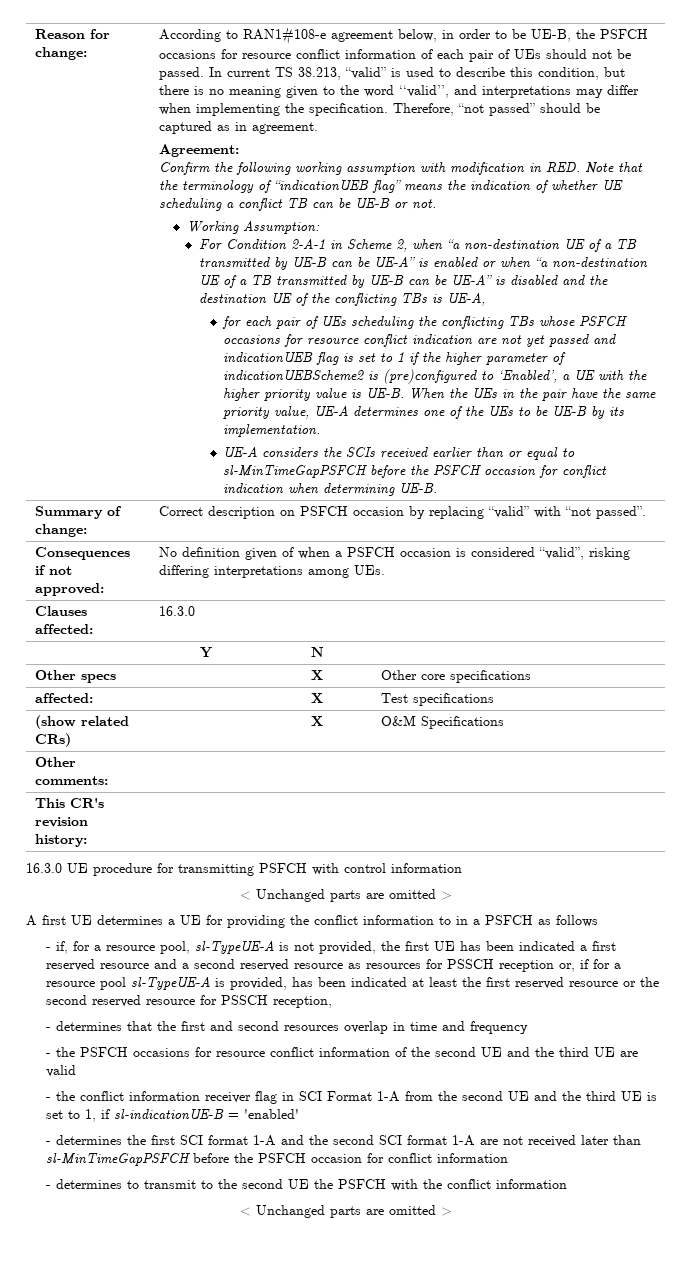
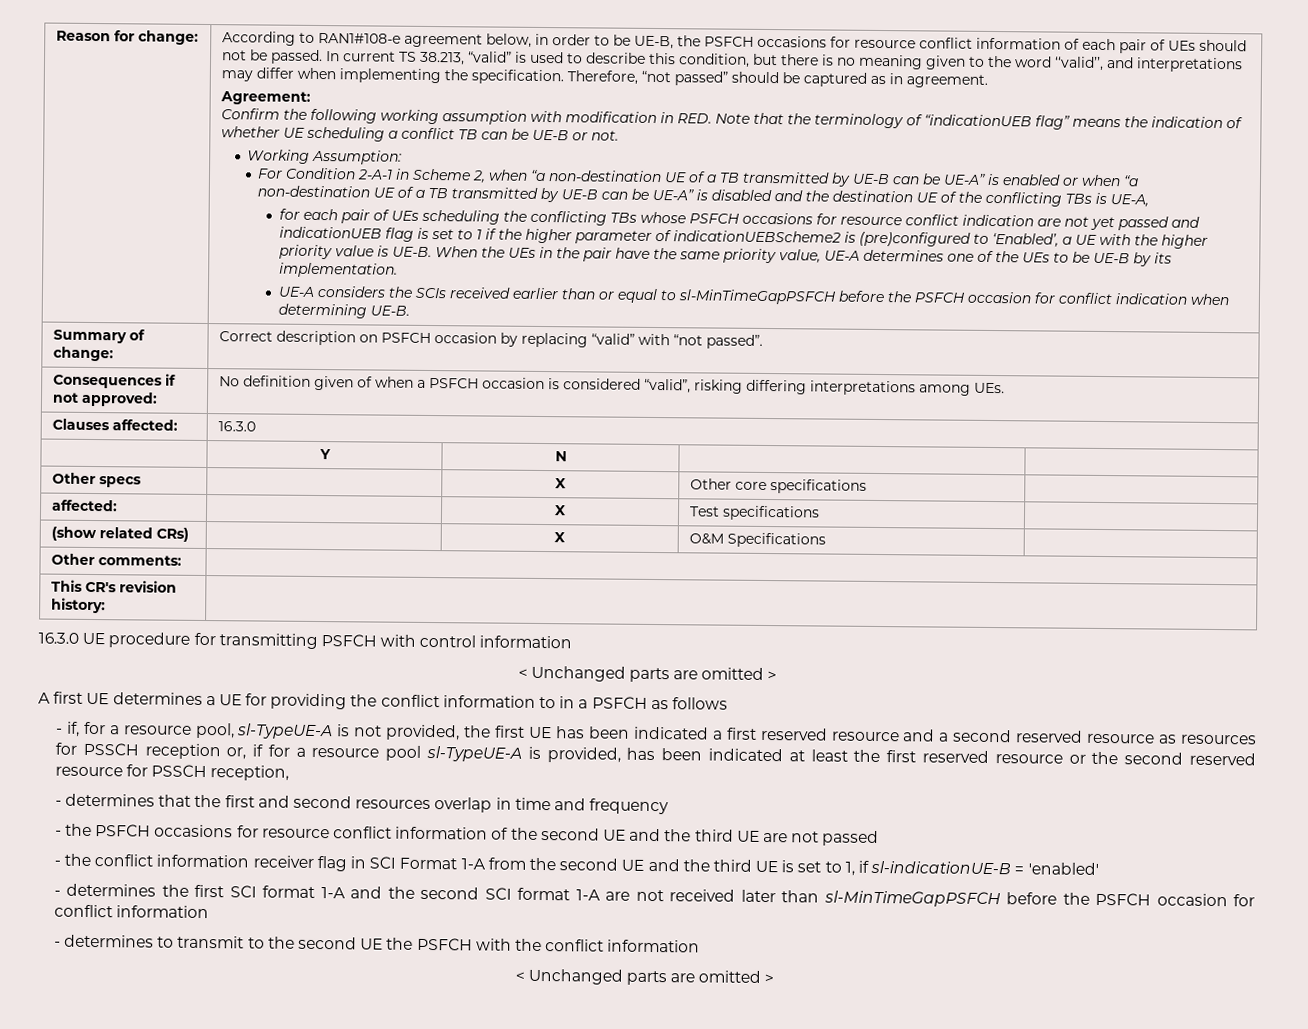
[46,1065,77,1077] valid -> [791,830,880,847] not passed

